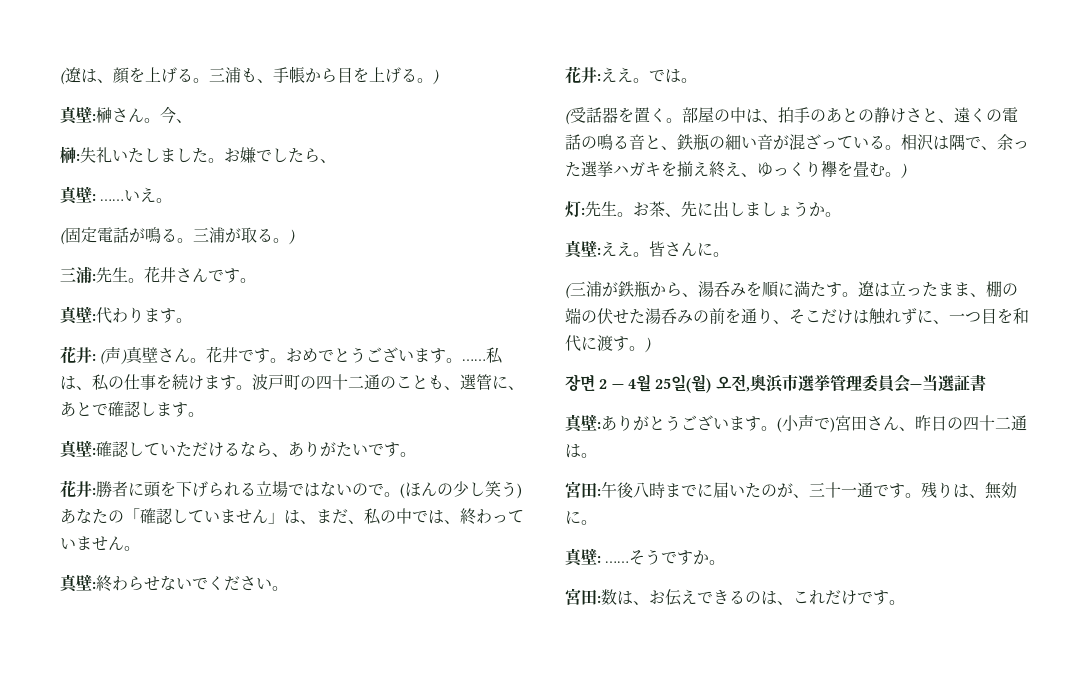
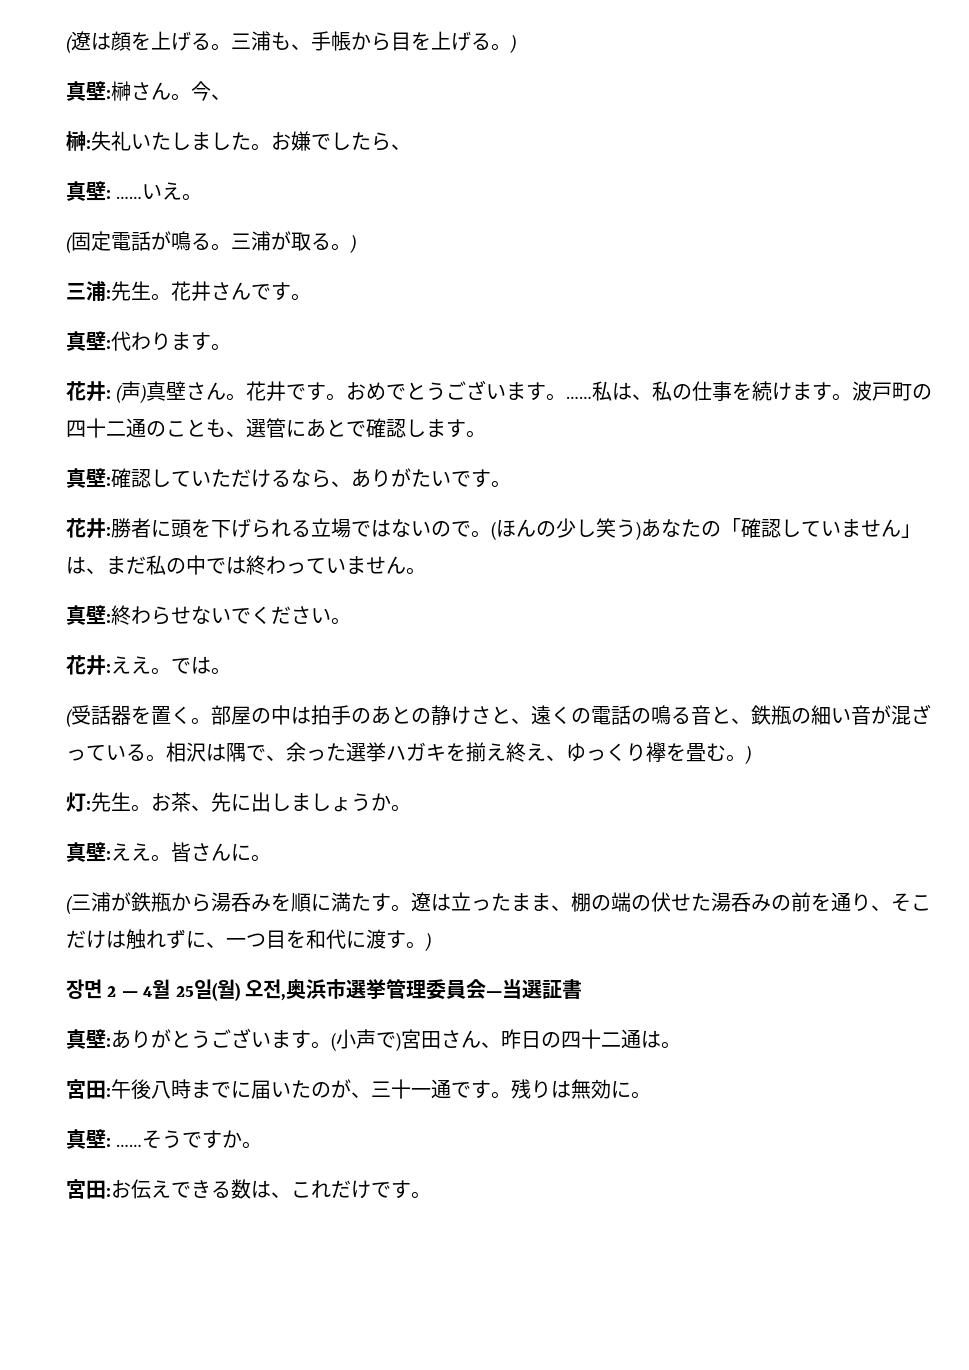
[97,79,113,83] 、 -> (111, 41) none
[508,386,524,390] 、 -> (306, 428) none
[348,520,364,524] 、 -> (146, 565) none
[444,520,460,524] 、 -> (246, 565) none
[762,119,778,123] 、 -> (311, 715) none
[682,293,698,297] 、 -> (211, 902) none
[969,494,985,498] 、 -> (571, 1089) none
[601,589,649,605] 数は、 -> (111, 1192) none
[745,591,761,604] の -> [231,1179,251,1199] 数

